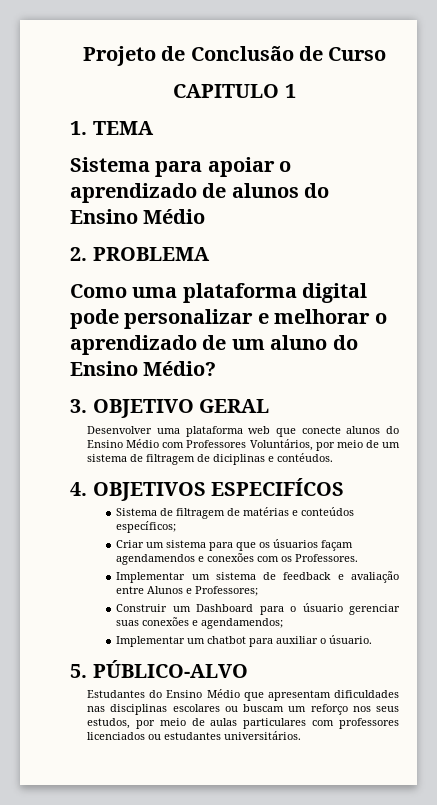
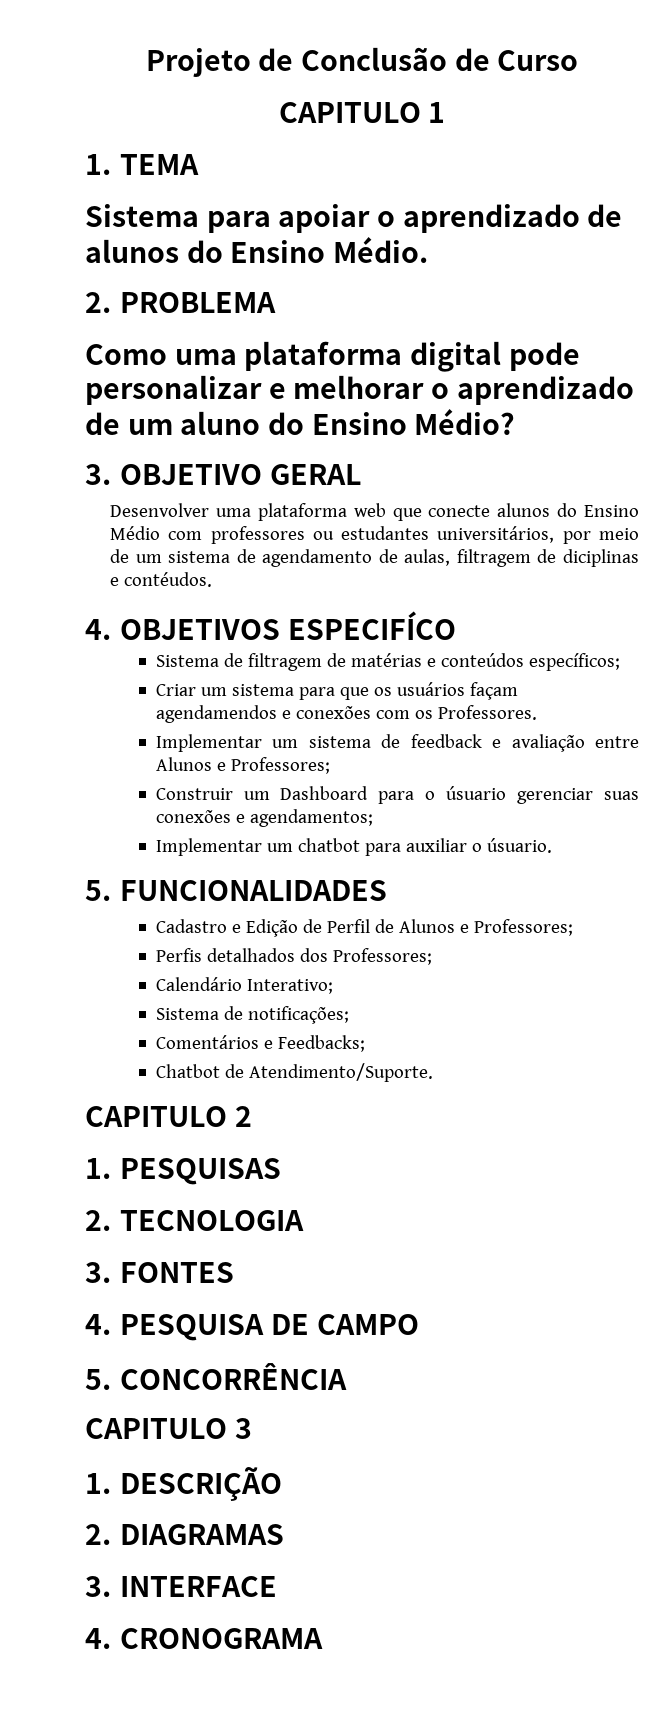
[143,209,206,224] Médio -> [333,237,429,263] Médio.
[186,439,313,451] Professores Voluntários, -> [210,526,555,544] professores ou estudantes universitários,
(144, 458) none -> [262,549,451,567] agendamento de aulas,
[210,478,344,496] ESPECIFÍCOS -> [287,611,456,640] ESPECIFÍCO
[273,539,319,548] úsuarios -> [396,682,465,696] usuários
[201,618,284,629] agendamendos; -> [249,809,373,827] agendamentos;
[92,660,248,678] [87,689,399,701] [87,704,399,715] [87,718,399,729] [87,731,302,740] PÚBLICO-ALVO // Estudantes do Ensino Médio que apresentam dificuldades nas disciplinas escolares ou buscam um reforço nos seus estudos, por meio de aulas particulares com professores licenciados ou estudantes universitários. -> [120,880,388,901] [155,919,573,937] [155,948,432,965] [155,977,333,994] [155,1006,349,1024] [155,1035,365,1052] [155,1063,433,1082] [85,1106,252,1127] [85,1158,282,1185] [85,1210,305,1231] [85,1262,235,1283] [85,1314,419,1341] [85,1363,348,1390] [85,1418,252,1439] [85,1467,283,1501] [85,1524,285,1545] [85,1576,278,1597] [85,1628,324,1649] FUNCIONALIDADES // Cadastro e Edição de Perfil de Alunos e Professores; // Perfis detalhados dos Professores; // Calendário Interativo; // Sistema de notificações; // Comentários e Feedbacks; // Chatbot de Atendimento/Suporte. // CAPITULO 2 // 1. PESQUISAS // 2. TECNOLOGIA // 3. FONTES // 4. PESQUISA DE CAMPO // 5. CONCORRÊNCIA // CAPITULO 3 // 1. DESCRIÇÃO // 2. DIAGRAMAS // 3. INTERFACE // 4. CRONOGRAMA

